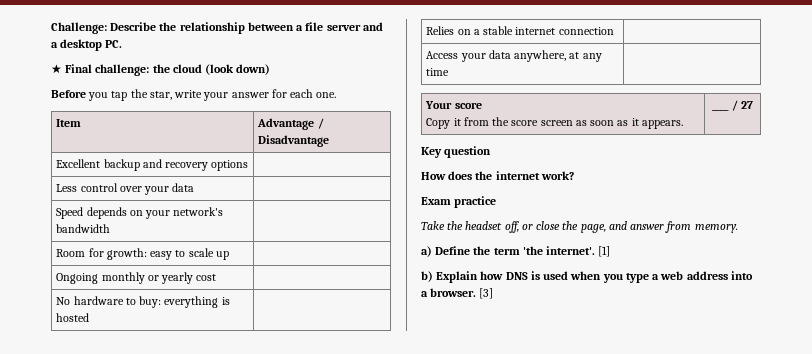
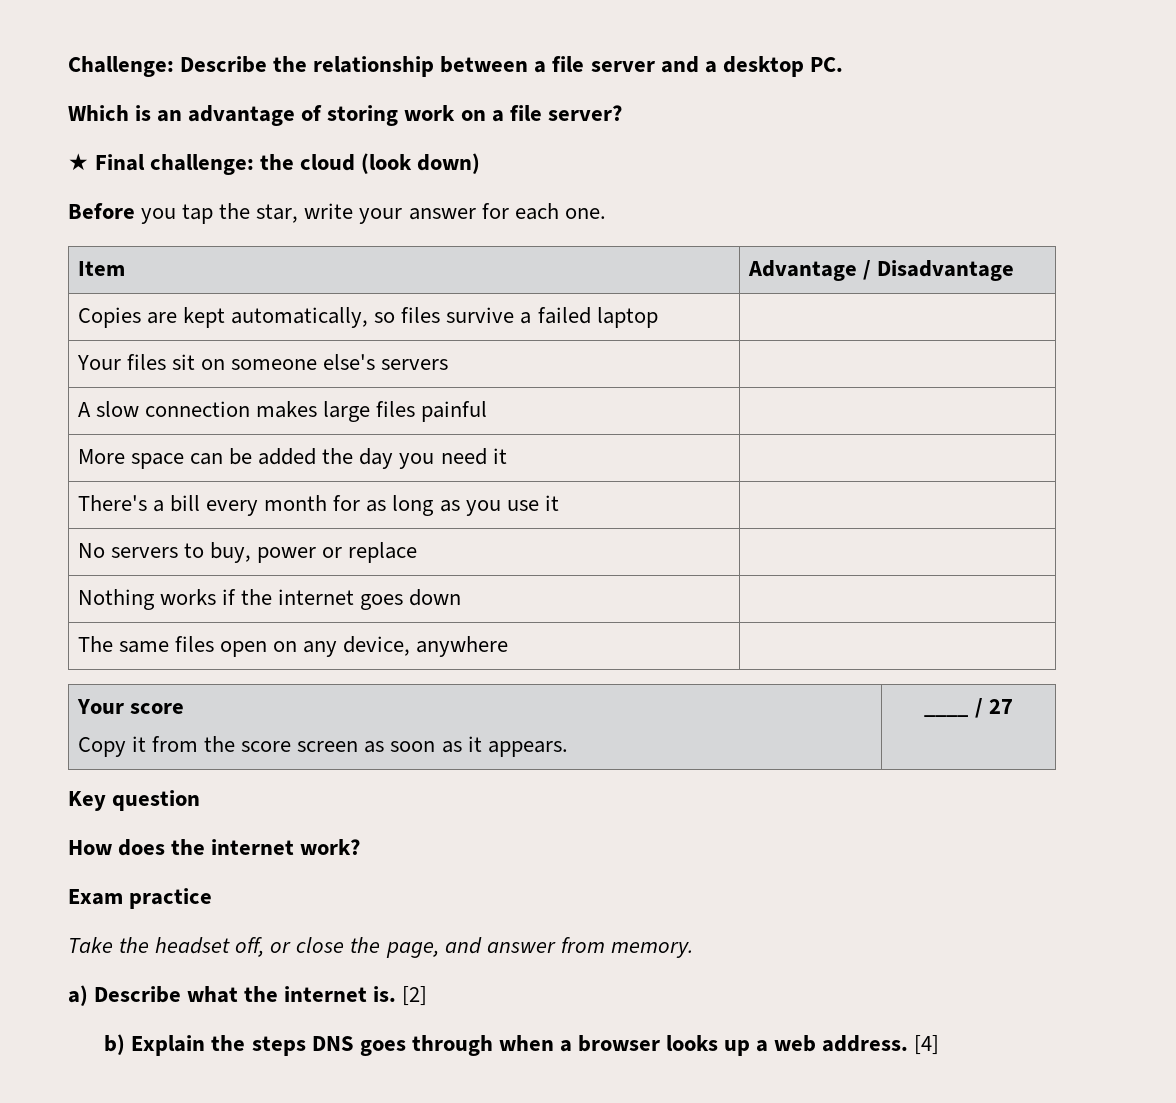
(123, 44) none -> [68,105,622,126] // Which is an advantage of storing work on a file server?
[56,159,249,171] [56,183,195,195] [56,207,224,219] [56,224,111,233] [56,248,229,260] [56,272,217,284] [56,296,230,308] [56,313,90,322] [426,26,614,35] [426,50,602,62] [426,68,450,76] Excellent backup and recovery options | // Less control over your data | // Speed depends on your network's bandwidth | // Room for growth: easy to scale up | // Ongoing monthly or yearly cost | // No hardware to buy: everything is hosted | // Relies on a stable internet connection | // Access your data anywhere, at any time -> [77,307,658,328] [76,354,449,370] [77,401,488,422] [77,448,507,469] [77,495,559,516] [77,542,418,563] [77,589,462,610] [77,636,509,657] Copies are kept automatically, so files survive a failed laptop | // Your files sit on someone else's servers | // A slow connection makes large files painful | // More space can be added the day you need it | // There's a bill every month for as long as you use it | // No servers to buy, power or replace | // Nothing works if the internet goes down | // The same files open on any device, anywhere
[435,246,611,257] [421,271,753,283] [421,288,494,299] Define the term 'the internet'. [1] // b) Explain how DNS is used when you type a web address into a browser. [3] -> [94,986,428,1006] [104,1034,940,1056] Describe what the internet is. [2] // b) Explain the steps DNS goes through when a browser looks up a web address. [4]

